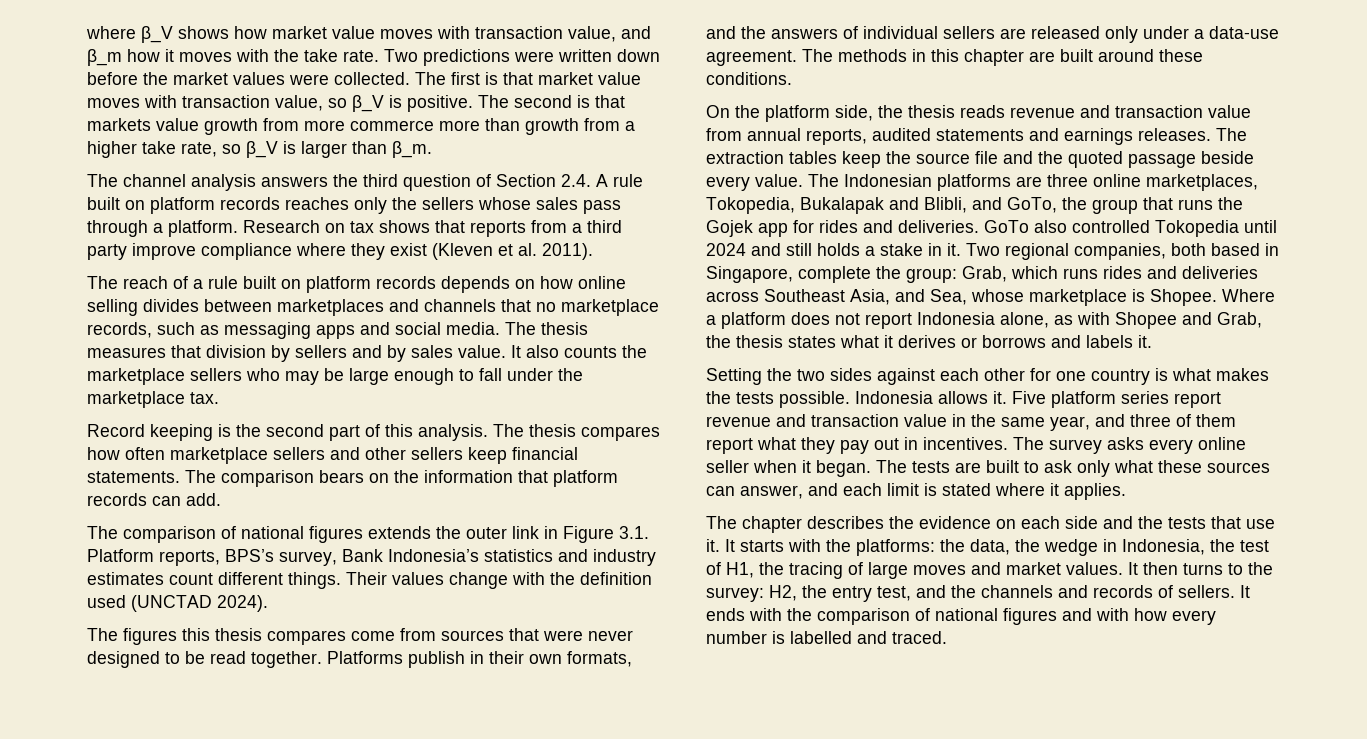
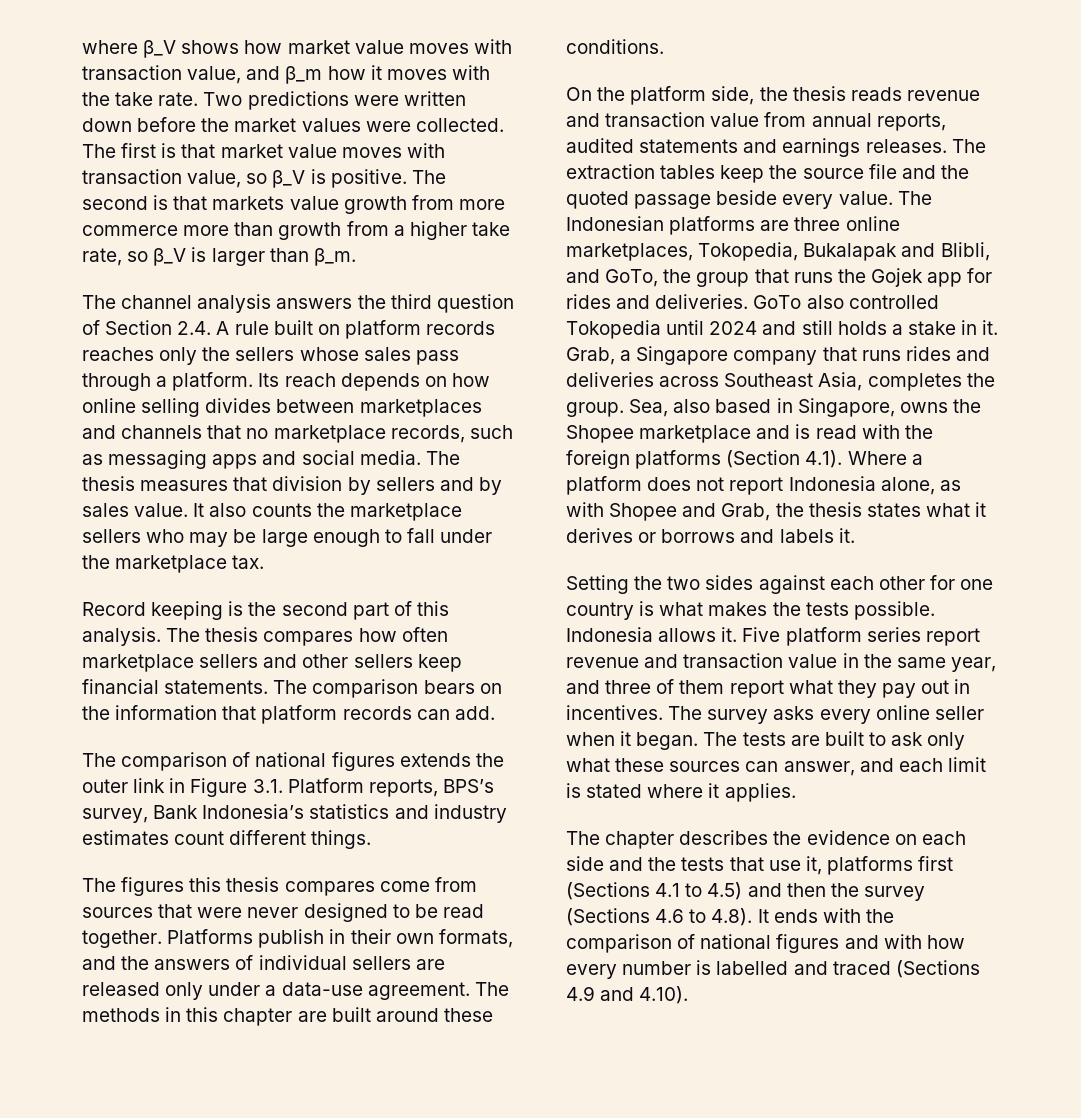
[243,220,622,237] [87,243,593,260] [87,276,436,293] Research on tax shows that reports from a third party improve compliance where they exist (Kleven et al. 2011). // The reach of a rule built on platform records -> [258,373,336,387] Its reach
[346,572,652,589] [87,595,268,612] Their values change with the definition used (UNCTAD 2024). -> (372, 839) none
[966,243,1279,260] [706,266,1058,283] Two regional companies, both based in Singapore, complete the group: Grab, which -> [566,346,857,365] Grab, a Singapore company that
[895,289,1217,306] and Sea, whose marketplace is Shopee. -> [867,373,995,391] [566,398,981,417] [566,424,933,443] [566,450,843,469] completes the group. Sea, also based in Singapore, owns the Shopee marketplace and is read with the foreign platforms (Section 4.1).
[706,539,1269,556] [706,562,1273,579] [706,585,1235,602] it. It starts with the platforms: the data, the wedge in Indonesia, the test of H1, the tracing of large moves and market values. It then turns to the survey: H2, the entry test, and the channels and records of sellers. -> [805,856,954,875] [566,882,925,901] [566,908,753,926] it, platforms first (Sections 4.1 to 4.5) and then the survey (Sections 4.6 to 4.8).
[892,631,947,644] traced. -> [832,960,980,978] [566,986,689,1004] traced (Sections 4.9 and 4.10).

